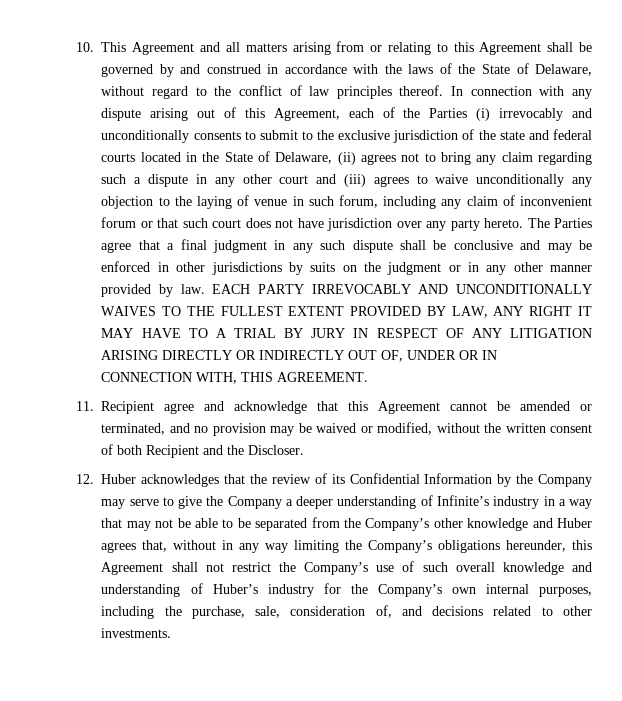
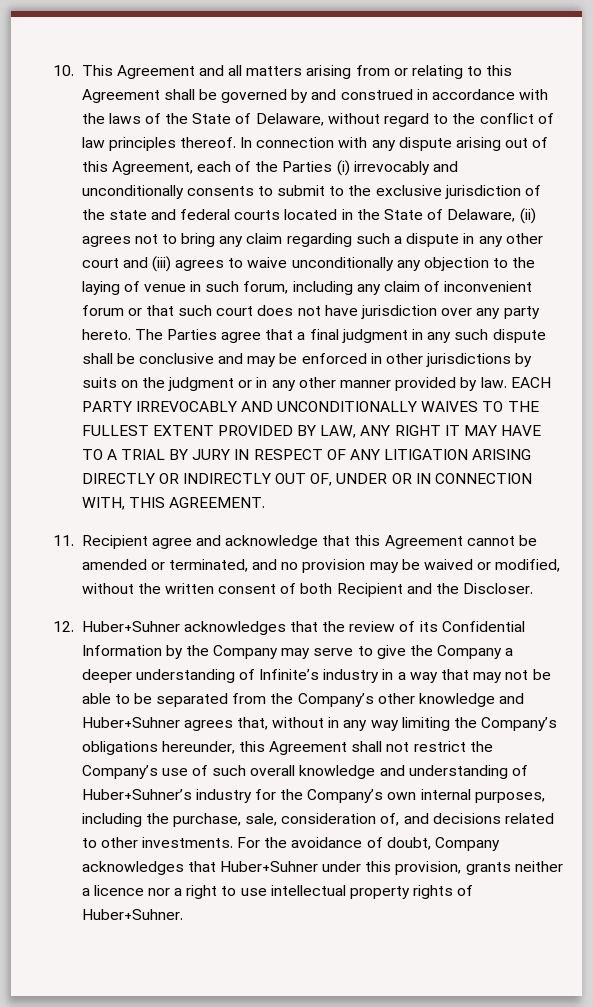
[101,474,137,484] Huber -> [81,621,180,632] Huber+Suhner
[557,518,592,528] Huber -> [81,717,180,728] Huber+Suhner
[212,584,258,594] Huber’s -> [81,789,192,800] Huber+Suhner’s
(172, 633) none -> [237,837,500,851] [81,861,563,875] [81,885,474,899] [81,909,183,920] For the avoidance of doubt, Company acknowledges that Huber+Suhner under this provision, grants neither a licence nor a right to use intellectual property rights of Huber+Suhner.

